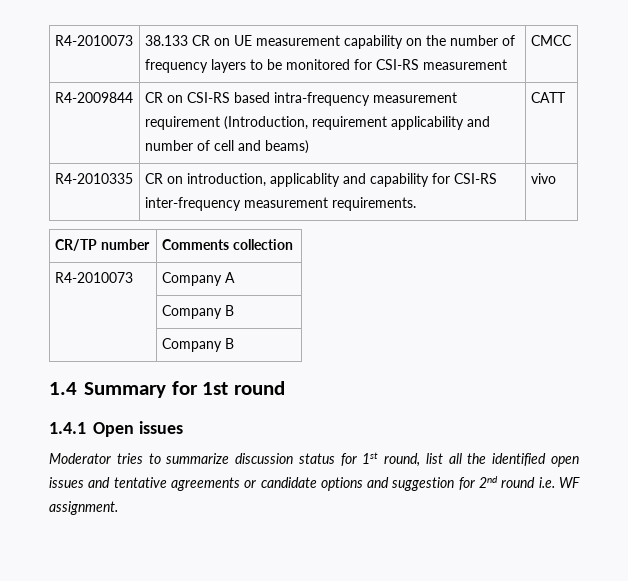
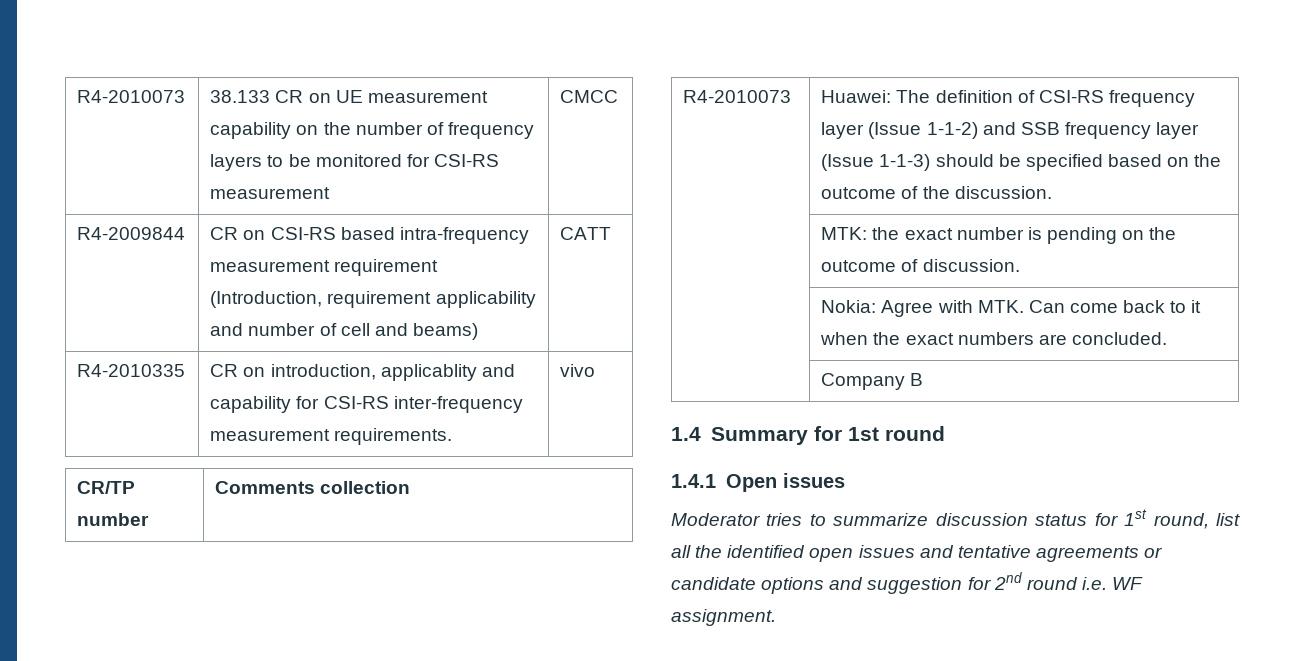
[161,272,235,286] [161,305,234,319] Company A // | Company B -> [821,90,1195,107] [821,122,1200,139] [821,154,1222,171] [821,186,1052,199] [821,227,1177,244] [821,259,1020,272] [821,300,1202,317] [820,332,1167,345] Huawei: The definition of CSI-RS frequency layer (Issue 1-1-2) and SSB frequency layer (Issue 1-1-3) should be specified based on the outcome of the discussion. // | MTK: the exact number is pending on the outcome of discussion. // | Nokia: Agree with MTK. Can come back to it when the exact numbers are concluded.

